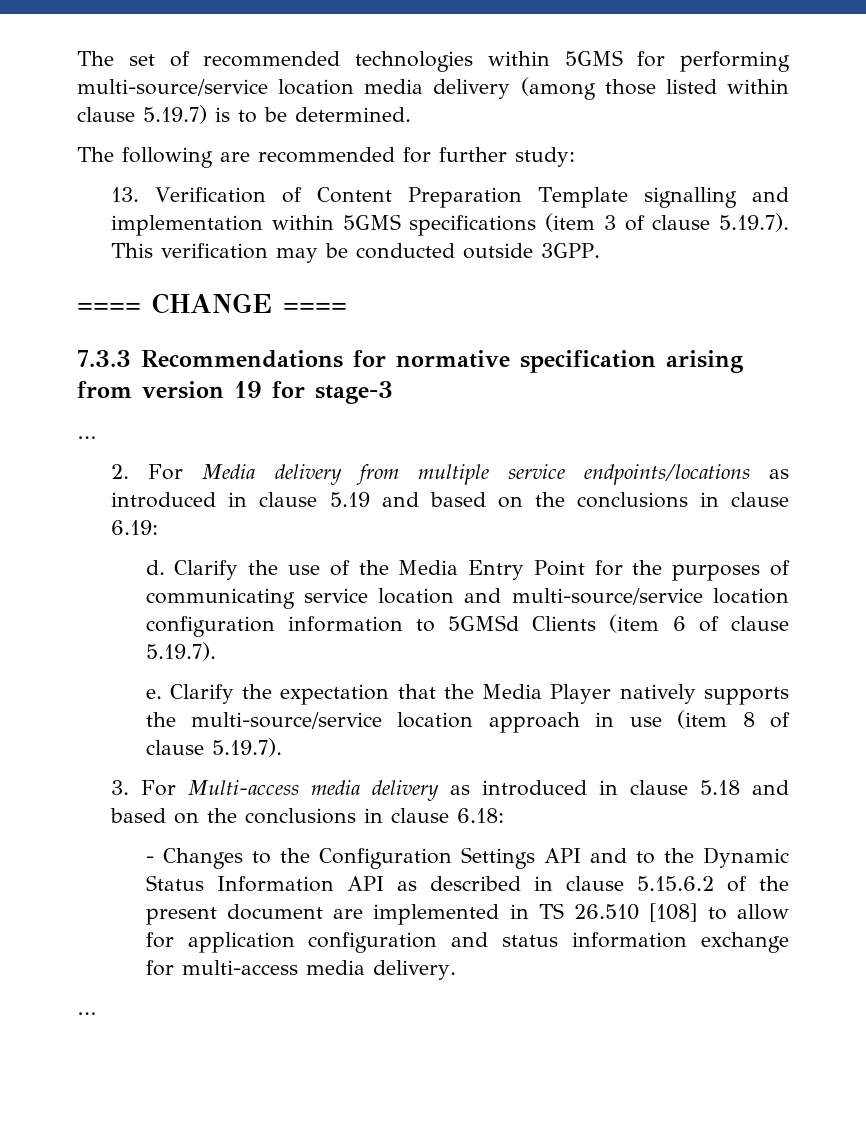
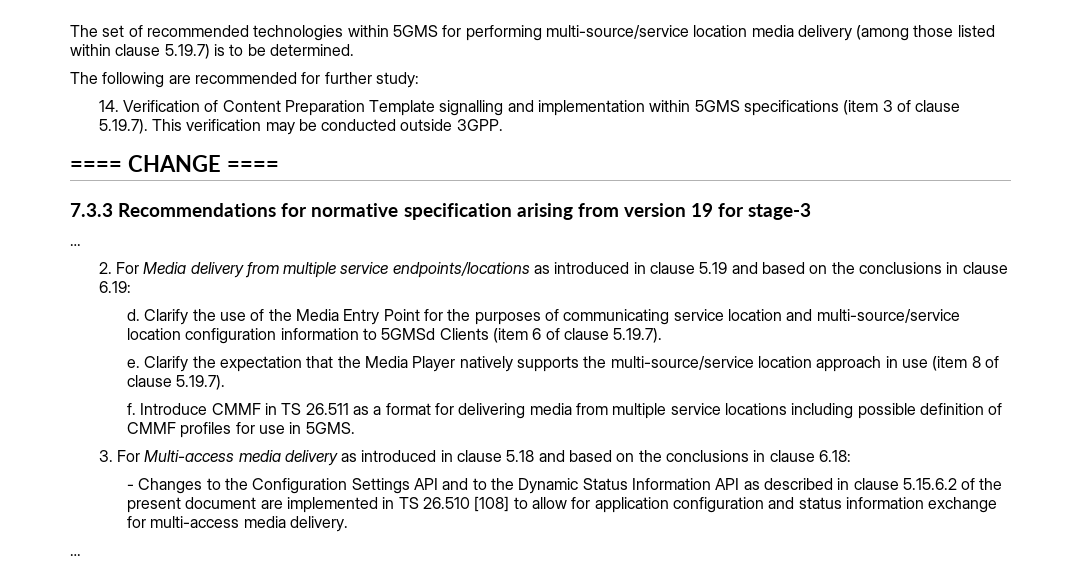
[111,187,140,202] 13. -> [98,100,119,112] 14.
(282, 747) none -> [127,403,1003,419] [127,422,355,438] // f. Introduce CMMF in TS 26.511 as a format for delivering media from multiple service locations including possible definition of CMMF profiles for use in 5GMS.

